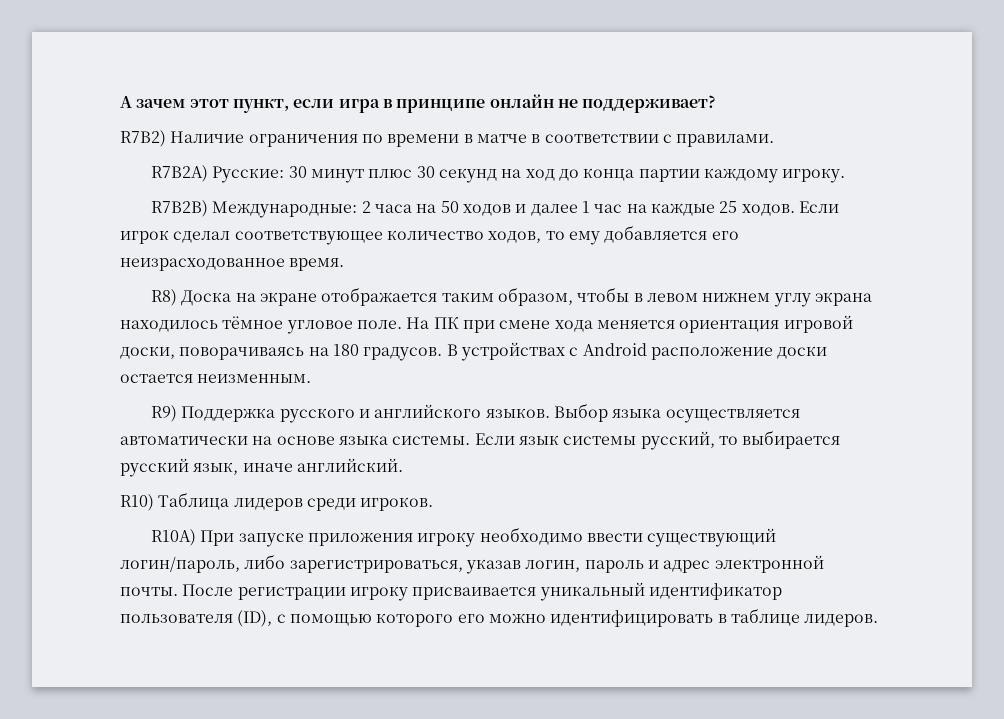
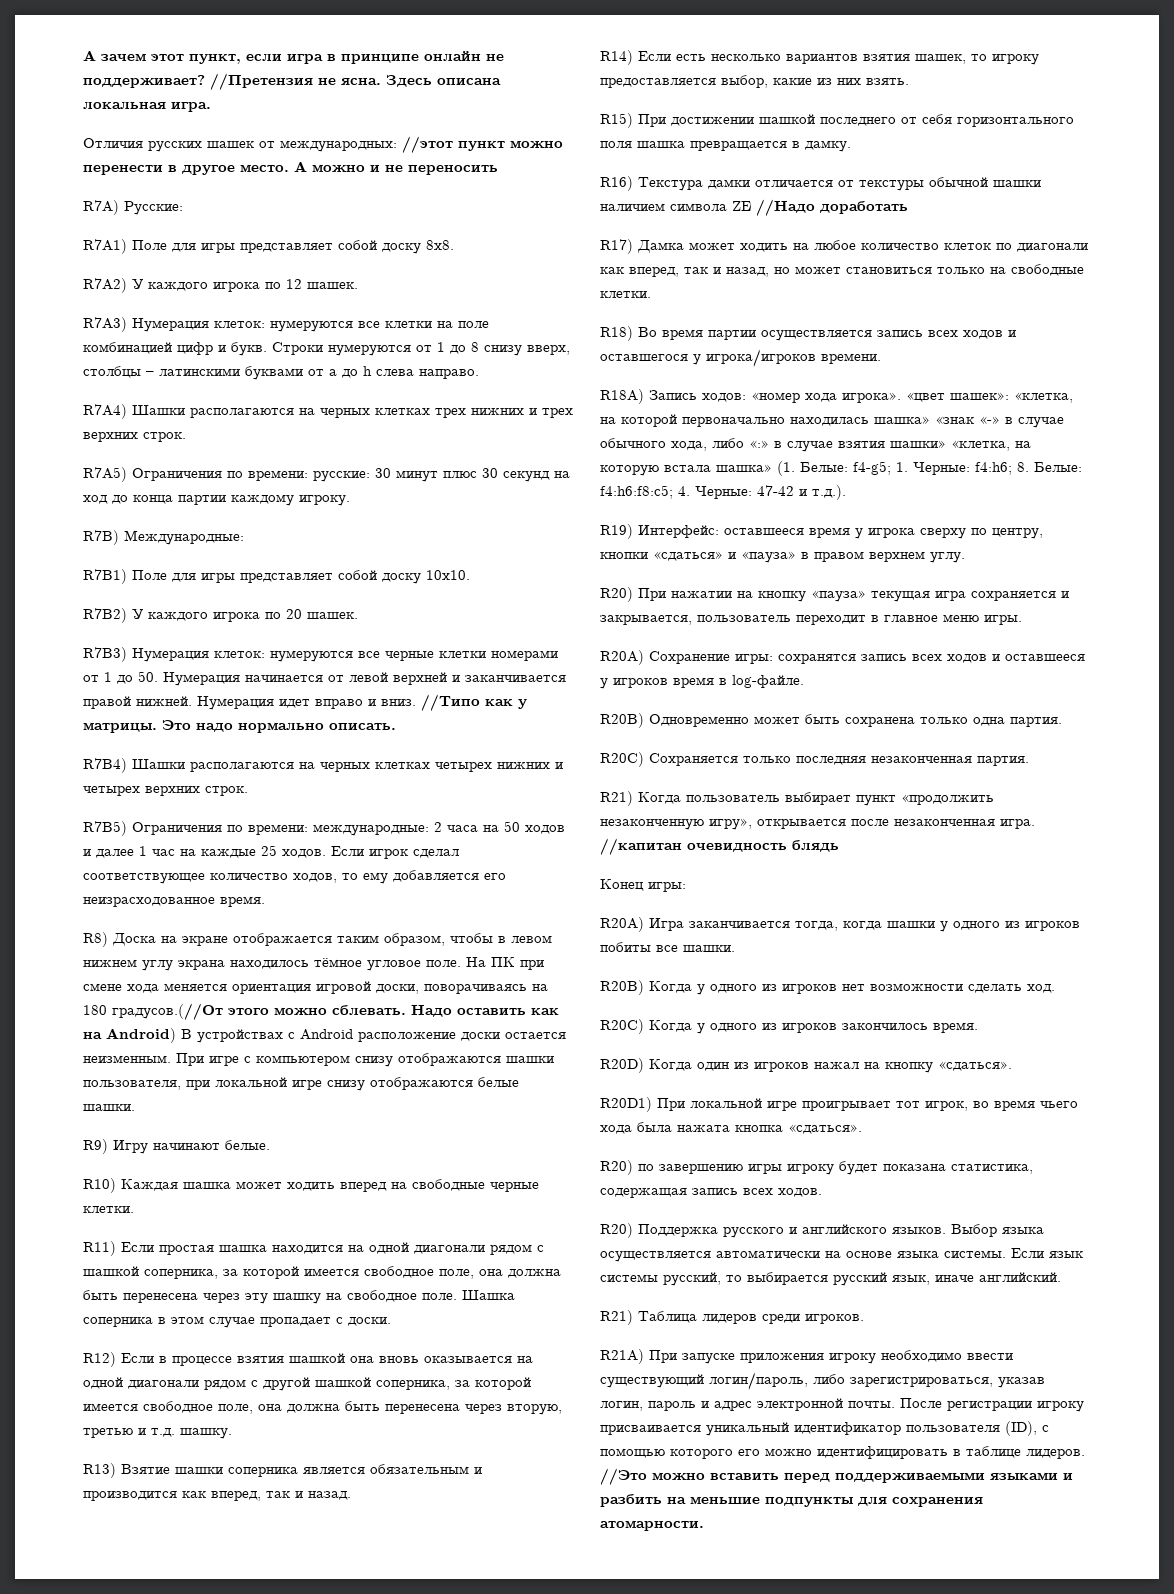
[120,130,775,147] [151,165,285,183] // R7B2) Наличие ограничения по времени в матче в соответствии с правилами. // R7B2A) Русские: -> [210,73,501,90] [83,102,211,112] [83,136,563,153] [83,161,498,175] [83,200,183,215] [83,239,454,254] [83,278,358,293] [83,317,489,332] [83,342,570,356] [83,366,479,380] [83,404,573,419] [83,432,186,442] [83,467,370,482] //Претензия не ясна. Здесь описана локальная игра. // Отличия русских шашек от международных: //этот пункт можно перенести в другое место. А можно и не переносить // R7A) Русские: // R7A1) Поле для игры представляет собой доску 8х8. // R7A2) У каждого игрока по 12 шашек. // R7A3) Нумерация клеток: нумеруются все клетки на поле комбинацией цифр и букв. Строки нумеруются от 1 до 8 снизу вверх, столбцы – латинскими буквами от a до h слева направо. // R7A4) Шашки располагаются на черных клетках трех нижних и трех верхних строк. // R7A5) Ограничения по времени: русские:
[151,200,209,217] R7B2B) -> [83,530,119,545] R7B)
(358, 209) none -> [83,569,470,584] [83,608,358,623] [83,647,558,662] [83,671,566,686] [83,694,527,711] [83,720,396,733] [83,758,563,773] [83,786,248,796] [83,821,429,836] // R7B1) Поле для игры представляет собой доску 10х10. // R7B2) У каждого игрока по 20 шашек. // R7B3) Нумерация клеток: нумеруются все черные клетки номерами от 1 до 50. Нумерация начинается от левой верхней и заканчивается правой нижней. Нумерация идет вправо и вниз. //Типо как у матрицы. Это надо нормально описать. // R7B4) Шашки располагаются на черных клетках четырех нижних и четырех верхних строк. // R7B5) Ограничения по времени: международные:
[363,347,443,361] градусов. -> [112,1003,559,1020] [83,1028,176,1043] градусов.(//От этого можно сблевать. Надо оставить как на Android)
[151,405,178,422] // R9) -> [176,1053,554,1067] [83,1077,519,1091] [83,1104,135,1111] [83,1139,270,1154] [83,1178,539,1193] [83,1206,134,1213] [83,1241,544,1256] [83,1266,561,1279] [83,1290,515,1304] [83,1316,391,1328] [83,1352,533,1367] [83,1377,531,1391] [83,1401,562,1415] [83,1428,232,1439] [83,1463,482,1478] [83,1491,351,1501] [600,50,1039,65] [600,75,909,88] [600,113,1074,128] [600,140,851,152] [600,176,1041,191] [600,199,908,216] [600,239,1088,254] [600,264,1084,277] [600,291,651,298] [600,326,1016,341] [600,349,881,367] [600,389,1073,404] [600,414,1064,428] [600,438,1031,452] [600,461,1082,476] [600,485,846,500] [600,524,1043,539] [600,551,965,563] [600,587,1069,602] [600,614,1022,625] [600,650,1085,665] [600,675,804,689] [600,713,1062,728] [600,752,1029,767] [600,791,994,806] [600,818,1035,830] [600,838,839,855] [600,879,686,892] [600,917,1080,932] [600,942,735,952] [600,980,1055,995] [600,1019,978,1034] [600,1058,1012,1073] [600,1097,1078,1112] [600,1122,862,1134] [600,1160,1033,1175] [600,1188,822,1198] [600,1223,633,1238] При игре с компьютером снизу отображаются шашки пользователя, при локальной игре снизу отображаются белые шашки. // R9) Игру начинают белые. // R10) Каждая шашка может ходить вперед на свободные черные клетки. // R11) Если простая шашка находится на одной диагонали рядом с шашкой соперника, за которой имеется свободное поле, она должна быть перенесена через эту шашку на свободное поле. Шашка соперника в этом случае пропадает с доски. // R12) Если в процессе взятия шашкой она вновь оказывается на одной диагонали рядом с другой шашкой соперника, за которой имеется свободное поле, она должна быть перенесена через вторую, третью и т.д. шашку. // R13) Взятие шашки соперника является обязательным и производится как вперед, так и назад. // R14) Если есть несколько вариантов взятия шашек, то игроку предоставляется выбор, какие из них взять. // R15) При достижении шашкой последнего от себя горизонтального поля шашка превращается в дамку. // R16) Текстура дамки отличается от текстуры обычной шашки наличием символа ZE //Надо доработать // R17) Дамка может ходить на любое количество клеток по диагонали как вперед, так и назад, но может становиться только на свободные клетки. // R18) Во время партии осуществляется запись всех ходов и оставшегося у игрока/игроков времени. // R18A) Запись ходов: «номер хода игрока». «цвет шашек»: «клетка, на которой первоначально находилась шашка» «знак «-» в случае обычного хода, либо «:» в случае взятия шашки» «клетка, на которую встала шашка» (1. Белые: f4-g5; 1. Черные: f4:h6; 8. Белые: f4:h6:f8:c5; 4. Черные: 47-42 и т.д.). // R19) Интерфейс: оставшееся время у игрока сверху по центру, кнопки «сдаться» и «пауза» в правом верхнем углу. // R20) При нажатии на кнопку «пауза» текущая игра сохраняется и закрывается, пользователь переходит в главное меню игры. // R20A) Сохранение игры: сохранятся запись всех ходов и оставшееся у игроков время в log-файле. // R20B) Одновременно может быть сохранена только одна партия. // R20C) Сохраняется только последняя незаконченная партия. // R21) Когда пользователь выбирает пункт «продолжить незаконченную игру», открывается после незаконченная игра. //капитан очевидность блядь // Конец игры: // R20A) Игра заканчивается тогда, когда шашки у одного из игроков побиты все шашки. // R20B) Когда у одного из игроков нет возможности сделать ход. // R20C) Когда у одного из игроков закончилось время. // R20D) Когда один из игроков нажал на кнопку «сдаться». // R20D1) При локальной игре проигрывает тот игрок, во время чьего хода была нажата кнопка «сдаться». // R20) по завершению игры игроку будет показана статистика, содержащая запись всех ходов. // R20)
[120,494,154,511] R10) -> [600,1310,633,1325] R21)
[151,529,197,546] R10A) -> [600,1349,644,1364] R21A)
(879, 620) none -> [600,1468,1073,1485] [600,1494,983,1507] [600,1520,704,1531] //Это можно вставить перед поддерживаемыми языками и разбить на меньшие подпункты для сохранения атомарности.

